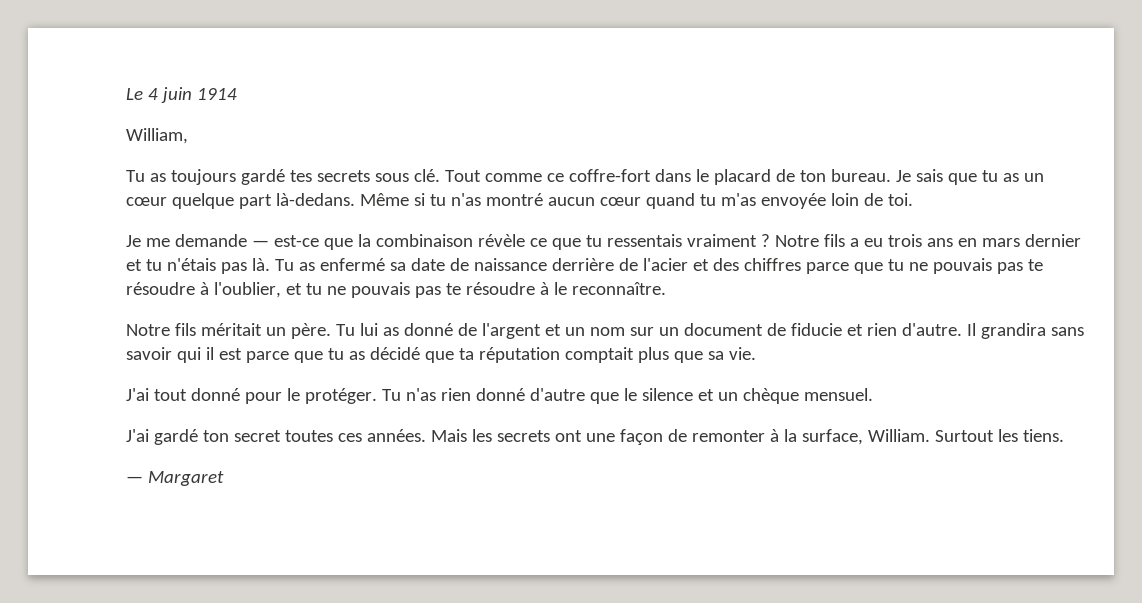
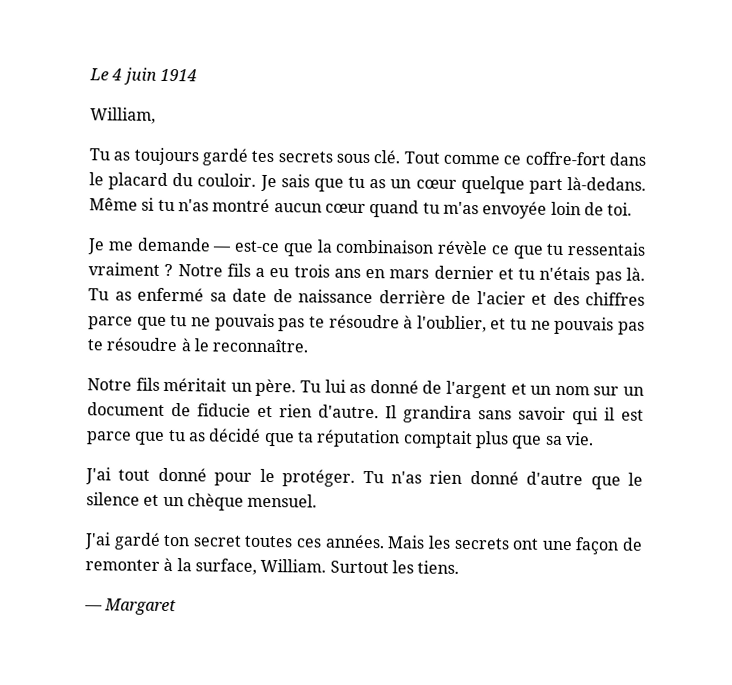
[775,169,891,182] de ton bureau. -> [172,173,257,187] du couloir.

